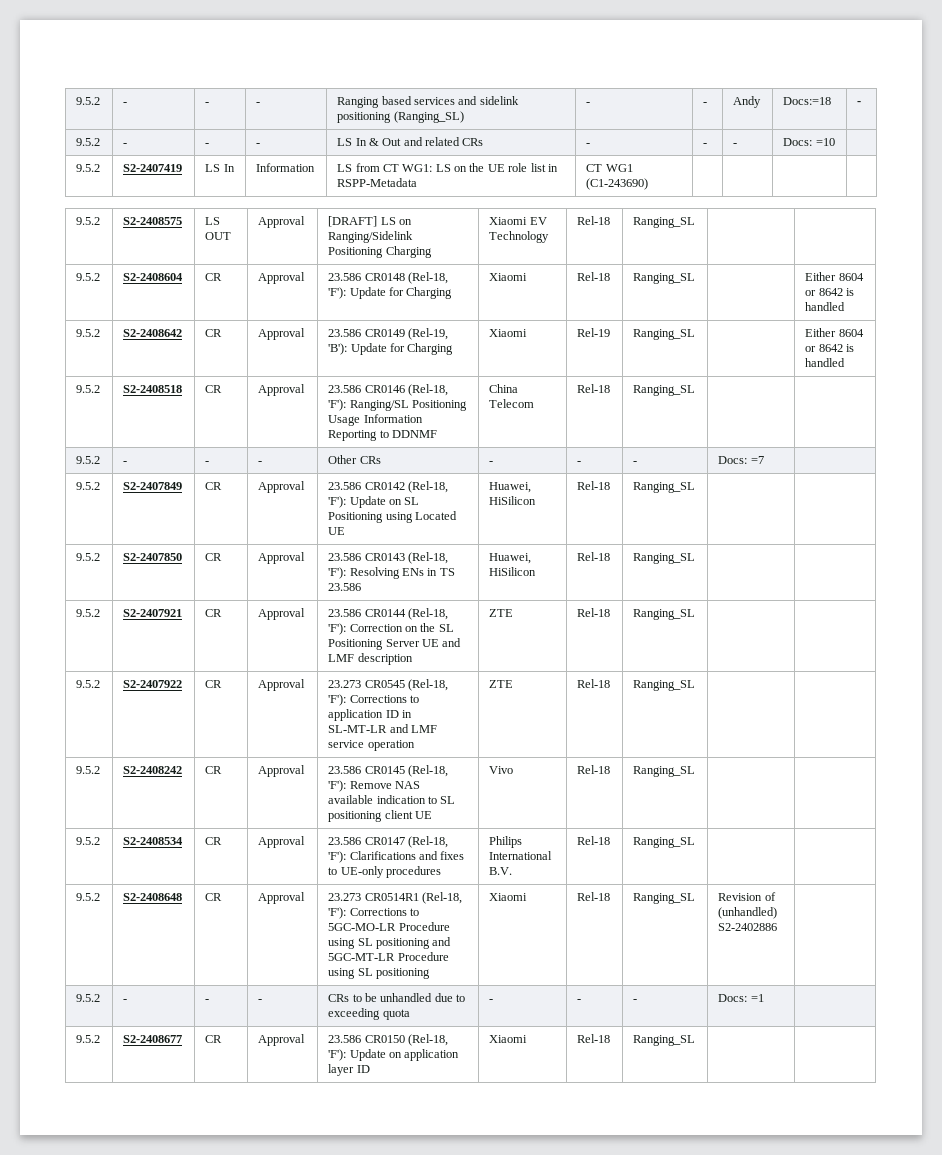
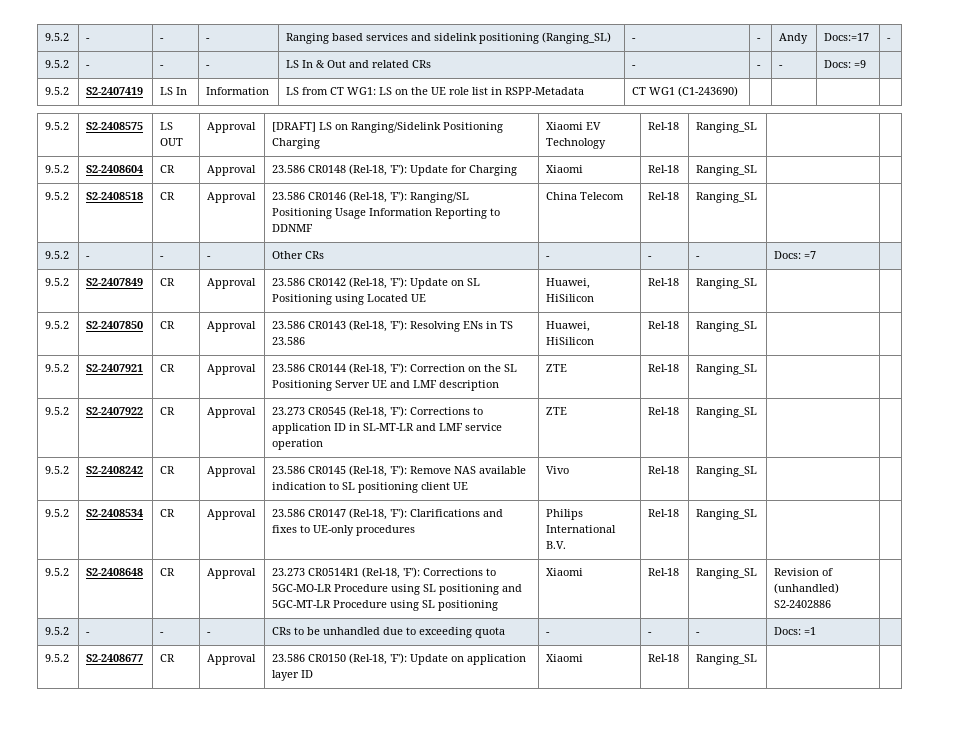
[783,97,832,105] Docs:=18 -> [824,33,870,41] Docs:=17
[815,138,835,146] =10 -> [854,60,867,68] =9
[805,272,864,281] [805,288,854,296] [805,302,846,311] [76,329,101,337] [123,329,183,337] [205,329,223,337] [258,328,306,340] [328,328,448,340] [328,343,454,355] [489,329,528,337] [577,328,611,337] [633,329,696,340] [805,328,864,337] [805,344,854,352] [805,358,846,367] Either 8604 or 8642 is handled // 9.5.2 | S2-2408642 | CR | Approval | 23.586 CR0149 (Rel-19, 'B'): Update for Charging | Xiaomi | Rel-19 | Ranging_SL | | Either 8604 or 8642 is handled -> (758, 170) none

